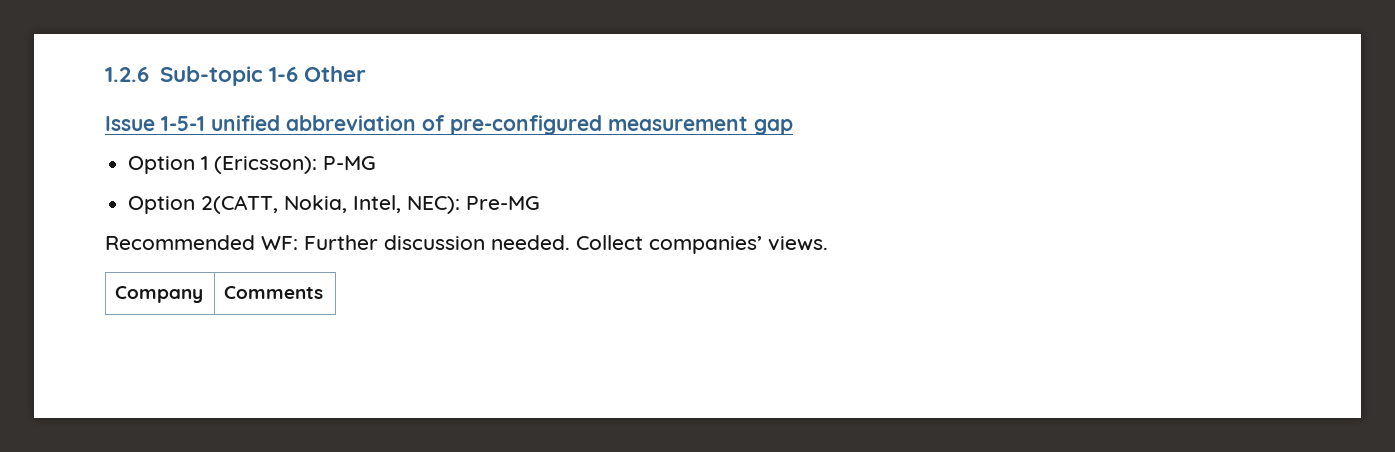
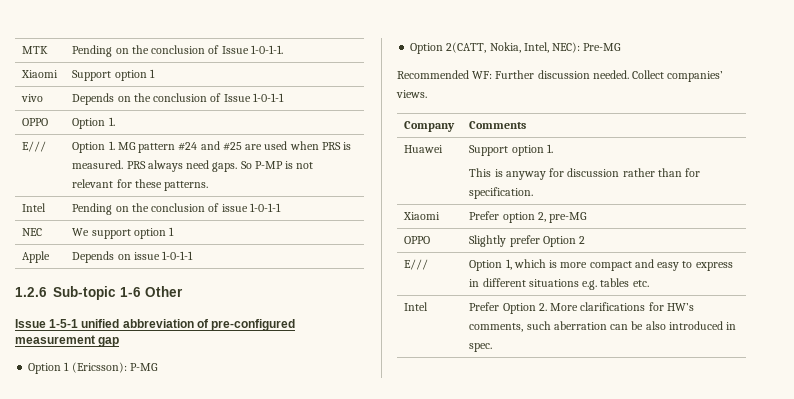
(105, 74) none -> [22,46,49,54] [72,45,283,57] [21,70,59,78] [72,69,155,81] [21,94,44,102] [72,93,284,105] [22,118,49,126] [72,117,115,129] [22,141,47,152] [72,141,352,153] [72,160,314,172] [72,179,209,191] [22,203,47,212] [72,203,281,215] [22,228,43,236] [72,227,175,239] [22,251,51,263] [72,251,194,263] MTK | Pending on the conclusion of Issue 1-0-1-1. // Xiaomi | Support option 1 // vivo | Depends on the conclusion of Issue 1-0-1-1 // OPPO | Option 1. // E/// | Option 1. MG pattern #24 and #25 are used when PRS is measured. PRS always need gaps. So P-MP is not relevant for these patterns. // Intel | Pending on the conclusion of issue 1-0-1-1 // NEC | We support option 1 // Apple | Depends on issue 1-0-1-1 //
(324, 292) none -> [404,145,444,153] [469,144,553,156] [469,168,701,180] [469,187,534,199] [403,212,441,220] [469,211,588,223] [404,236,431,244] [469,235,586,247] [404,259,429,270] [469,259,733,271] [469,278,649,290] [404,302,429,311] [469,302,694,314] [469,321,737,332] [469,343,493,352] // Huawei | Support option 1. // This is anyway for discussion rather than for specification. // Xiaomi | Prefer option 2, pre-MG // OPPO | Slightly prefer Option 2 // E/// | Option 1, which is more compact and easy to express in different situations e.g. tables etc. // Intel | Prefer Option 2. More clarifications for HW’s comments, such aberration can be also introduced in spec.

